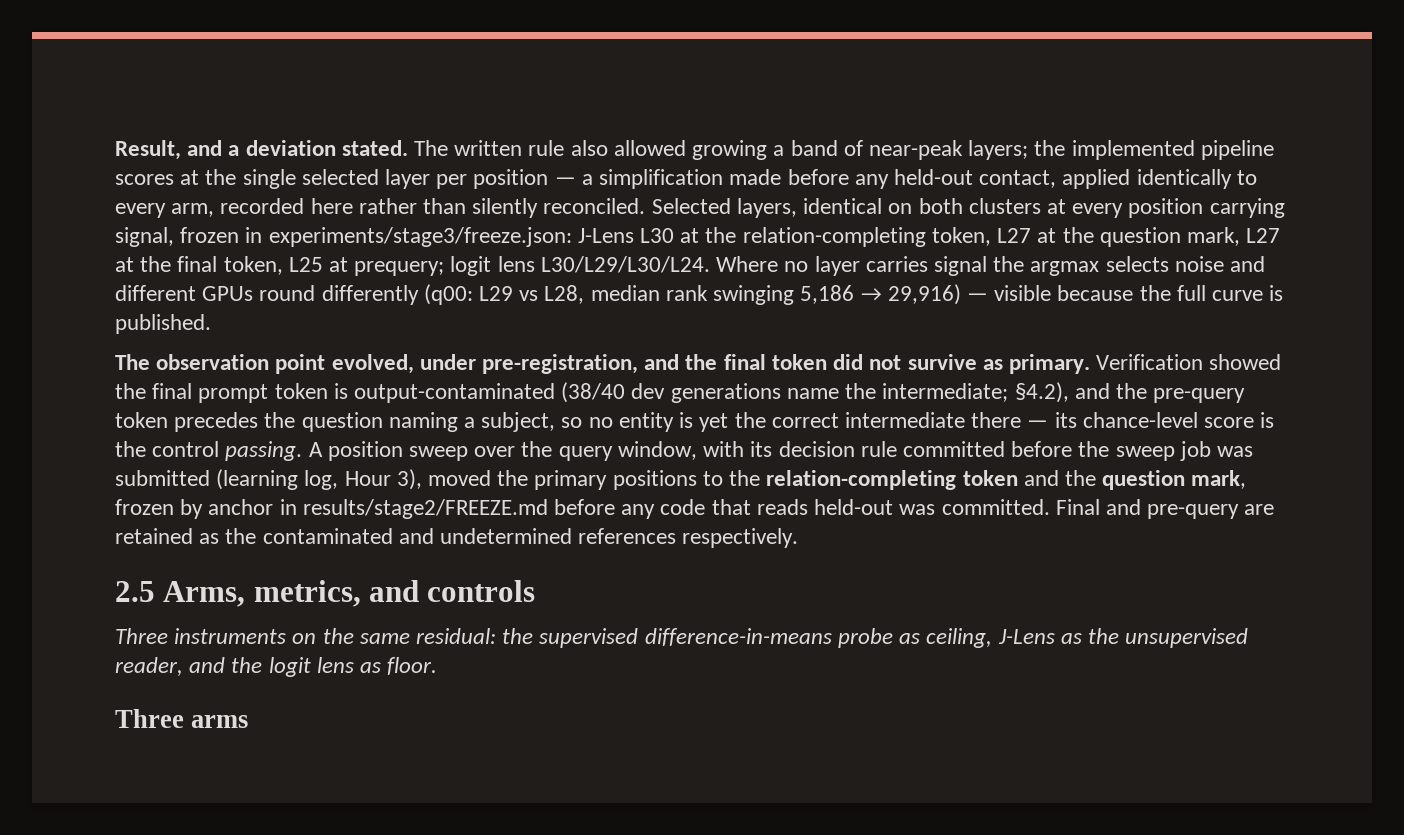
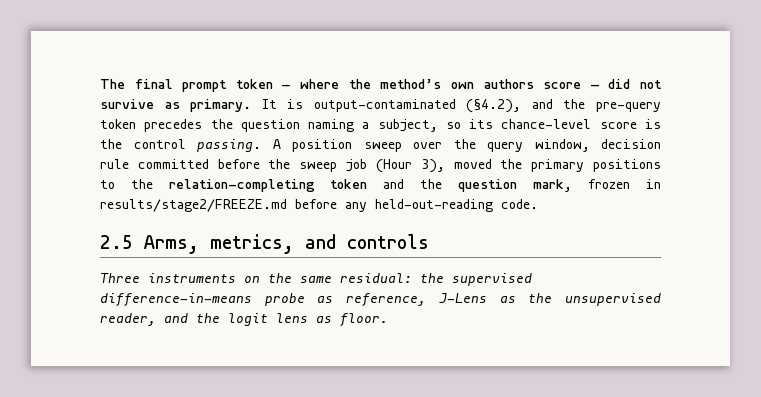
[115,140,1274,160] [115,169,1257,189] [115,198,1285,218] [115,227,1281,247] [115,256,1265,276] [115,284,1284,305] [115,314,211,334] [115,354,827,374] Result, and a deviation stated. The written rule also allowed growing a band of near-peak layers; the implemented pipeline scores at the single selected layer per position — a simplification made before any held-out contact, applied identically to every arm, recorded here rather than silently reconciled. Selected layers, identical on both clusters at every position carrying signal, frozen in experiments/stage3/freeze.json: J-Lens L30 at the relation-completing token, L27 at the question mark, L27 at the final token, L25 at prequery; logit lens L30/L29/L30/L24. Where no layer carries signal the argmax selects noise and different GPUs round differently (q00: L29 vs L28, median rank swinging 5,186 → 29,916) — visible because the full curve is published. // The observation point evolved, under pre-registration, and the final token -> [100,79,599,92] The final prompt token — where the method’s own authors score —
[1096,354,1282,370] [115,382,1069,403] Verification showed the final prompt token is output-contaminated (38/40 dev generations name the intermediate; §4.2), -> [261,99,522,113] It is output-contaminated (§4.2),
[588,412,1049,432] no entity is yet the correct intermediate there — -> (461, 125) none
[703,441,773,457] with its -> (590, 145) none
[1216,446,1253,457] [115,469,391,490] was submitted (learning log, Hour -> [375,159,412,173] (Hour
[180,499,274,519] by anchor -> (630, 184) none
[660,499,1275,519] [115,528,799,548] code that reads held-out was committed. Final and pre-query are retained as the contaminated and undetermined references respectively. -> [375,199,538,212] held-out-reading code.
[926,628,993,648] ceiling, -> [346,293,427,307] reference,
[115,709,249,728] // Three arms -> (388, 320) none

